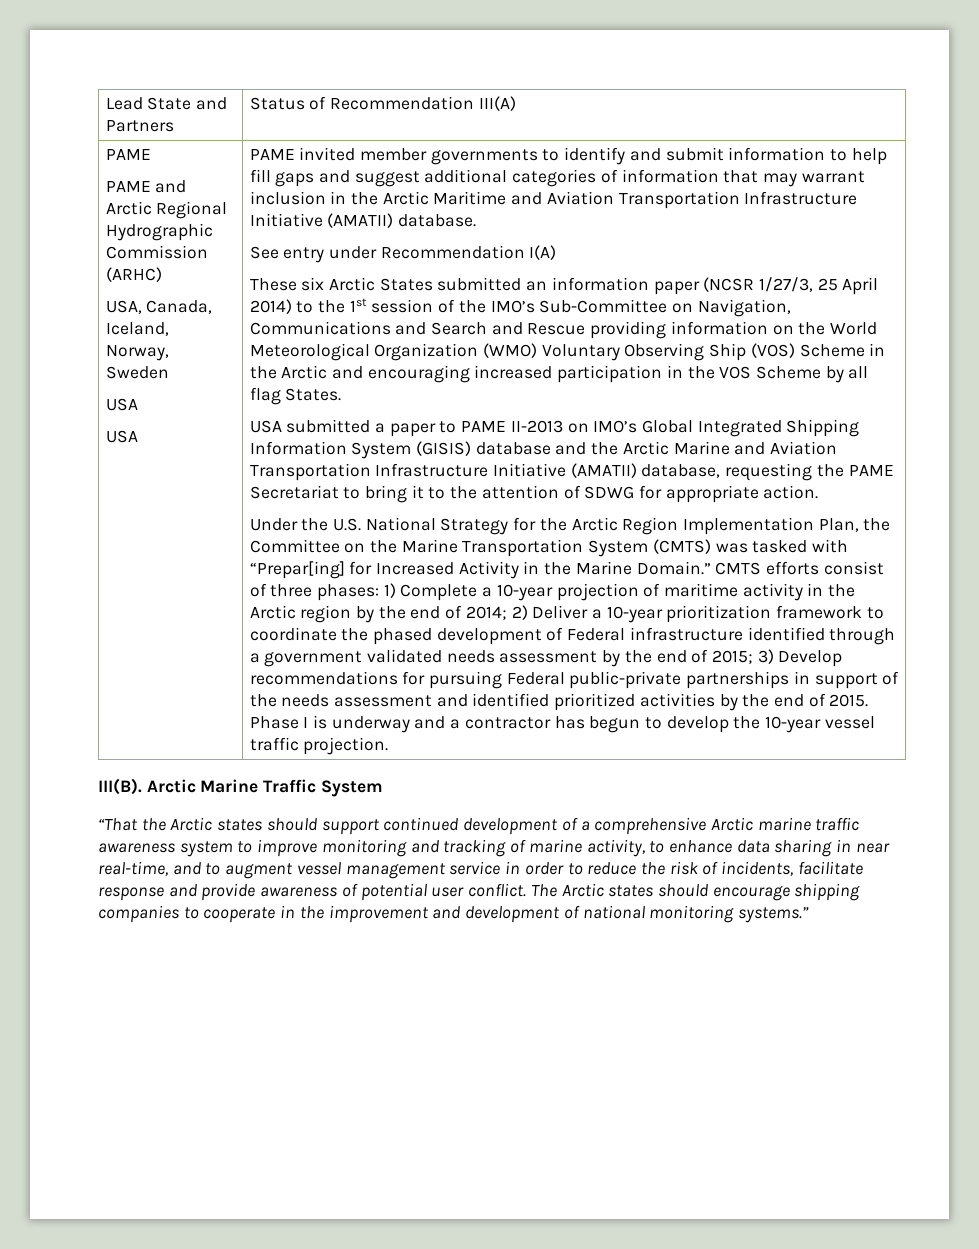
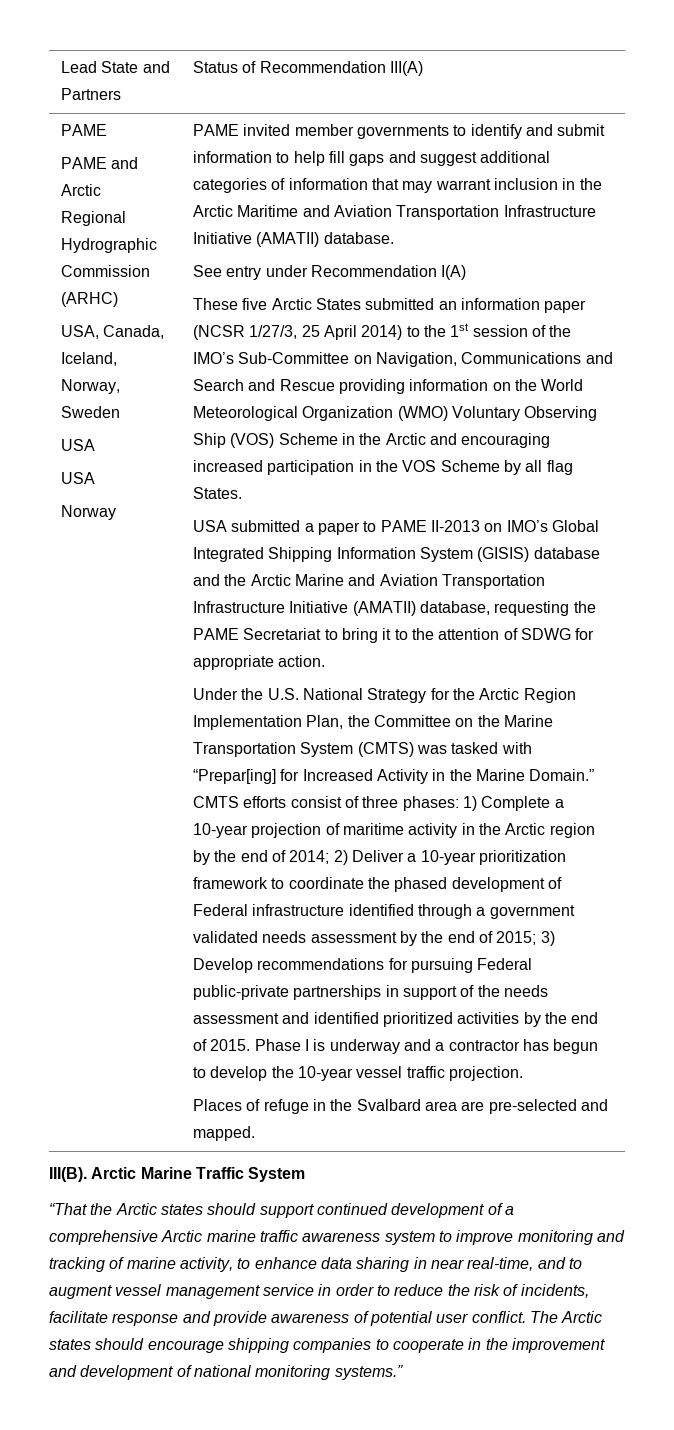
(138, 436) none -> [61,505,117,520] // Norway
[301,277,325,291] six -> [242,298,268,310] five
(389, 746) none -> [193,1099,608,1114] [193,1126,256,1141] // Places of refuge in the Svalbard area are pre-selected and mapped.

